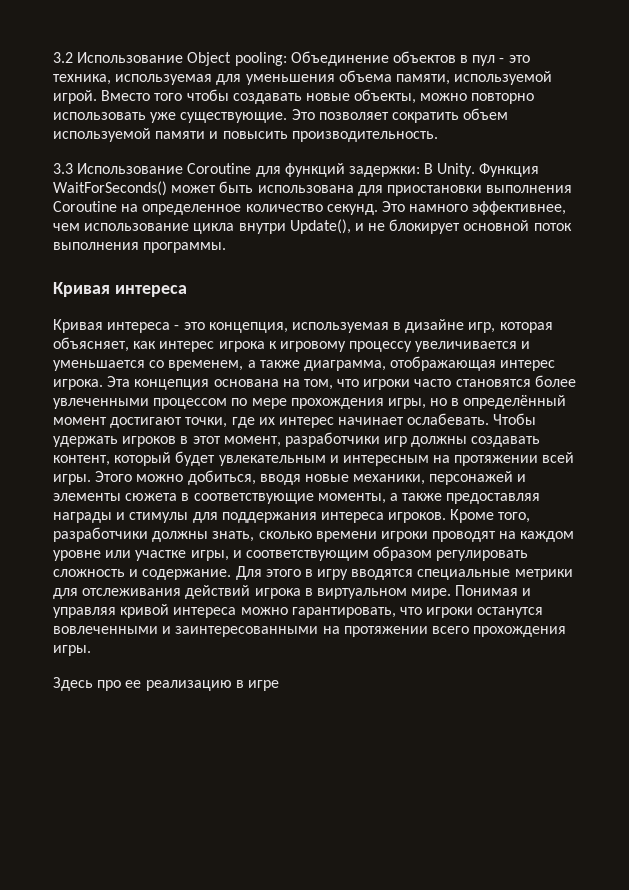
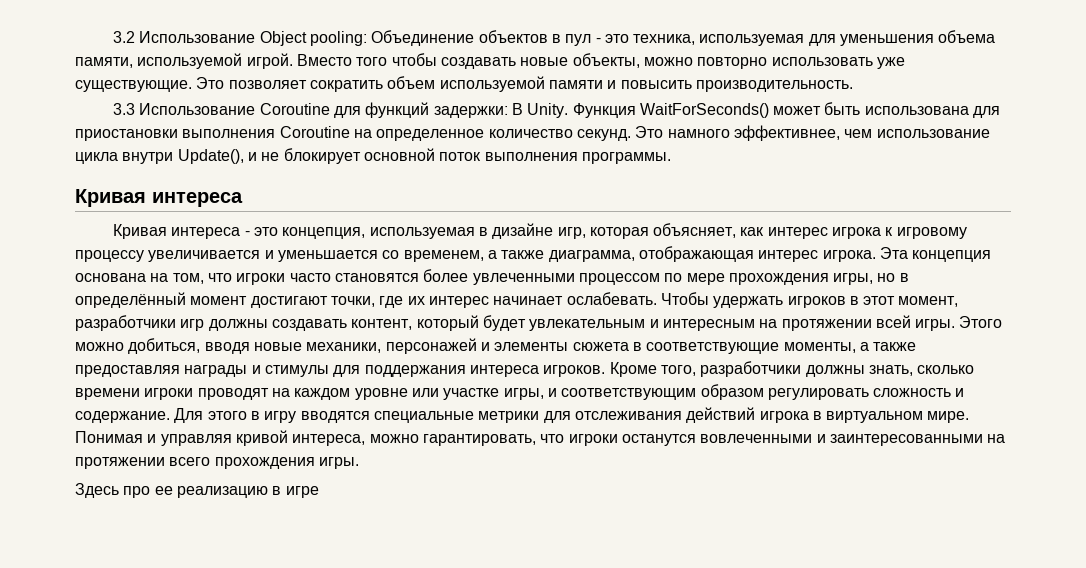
[173,607,237,618] интереса -> [292,434,366,446] интереса,

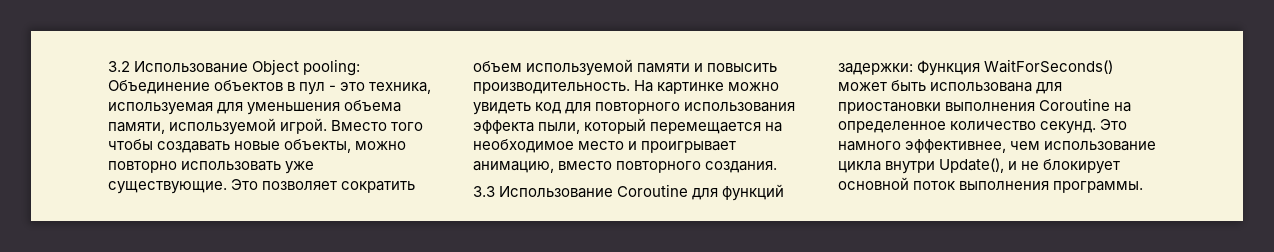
(853, 86) none -> [634,80,780,94] [473,102,796,115] [473,118,783,134] [473,139,737,153] [473,161,778,173] На картинке можно увидеть код для повторного использования эффекта пыли, который перемещается на необходимое место и проигрывает анимацию, вместо повторного создания.
[511,103,569,118] В Unity. -> (913, 69) none
[75,189,243,207] [112,223,967,239] [75,246,992,262] [75,269,909,285] [75,292,959,308] [75,315,1003,331] [75,338,917,354] [75,361,975,377] [75,384,965,400] [75,407,970,423] [75,430,1006,446] [75,457,359,469] [75,483,319,498] // Кривая интереса // Кривая интереса - это концепция, используемая в дизайне игр, которая объясняет, как интерес игрока к игровому процессу увеличивается и уменьшается со временем, а также диаграмма, отображающая интерес игрока. Эта концепция основана на том, что игроки часто становятся более увлеченными процессом по мере прохождения игры, но в определённый момент достигают точки, где их интерес начинает ослабевать. Чтобы удержать игроков в этот момент, разработчики игр должны создавать контент, который будет увлекательным и интересным на протяжении всей игры. Этого можно добиться, вводя новые механики, персонажей и элементы сюжета в соответствующие моменты, а также предоставляя награды и стимулы для поддержания интереса игроков. Кроме того, разработчики должны знать, сколько времени игроки проводят на каждом уровне или участке игры, и соответствующим образом регулировать сложность и содержание. Для этого в игру вводятся специальные метрики для отслеживания действий игрока в виртуальном мире. Понимая и управляя кривой интереса, можно гарантировать, что игроки останутся вовлеченными и заинтересованными на протяжении всего прохождения игры. // Здесь про ее реализацию в игре -> (1144, 187) none

